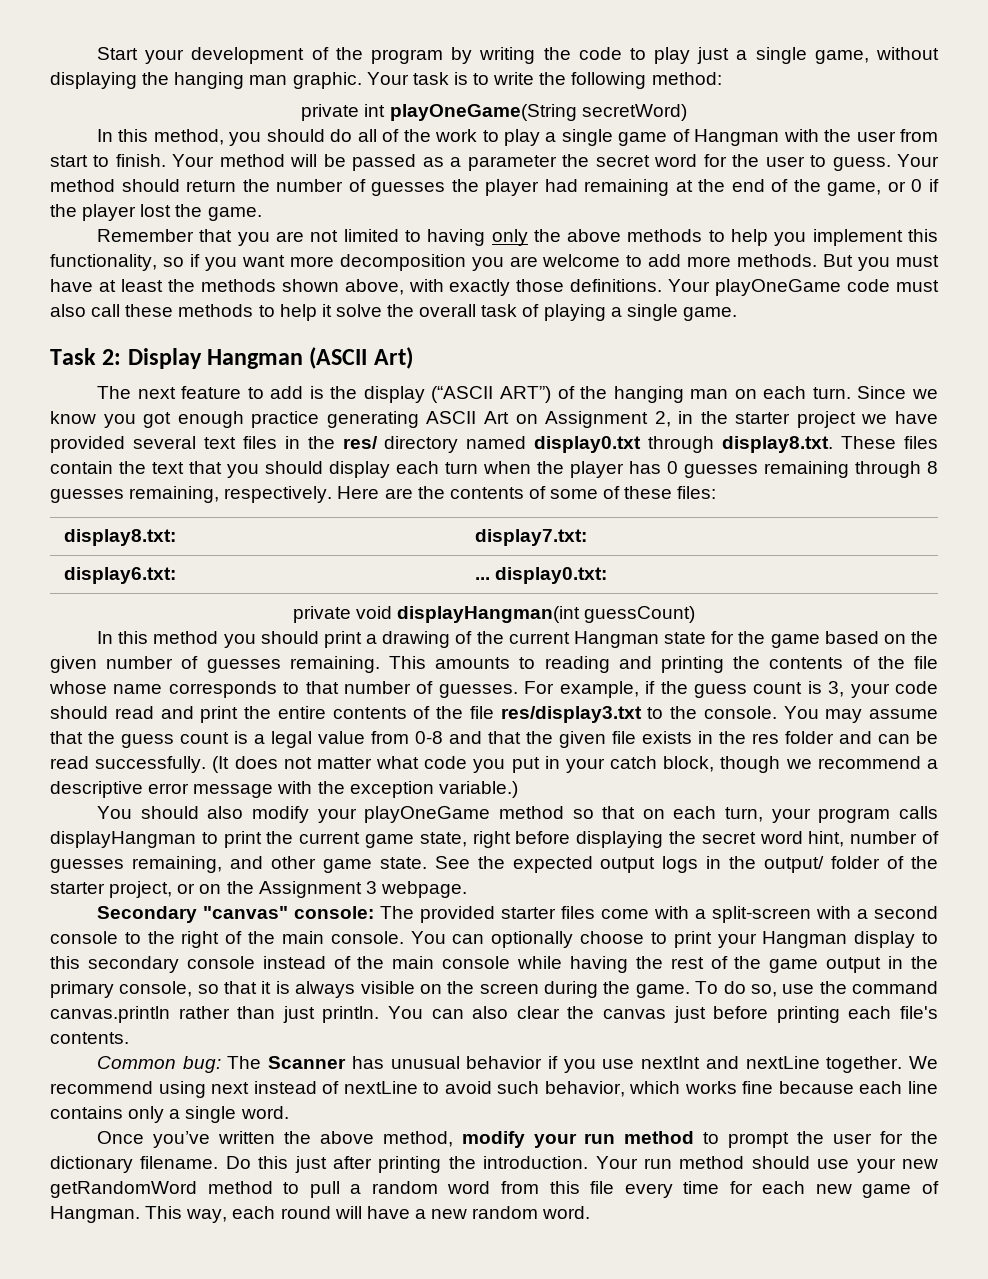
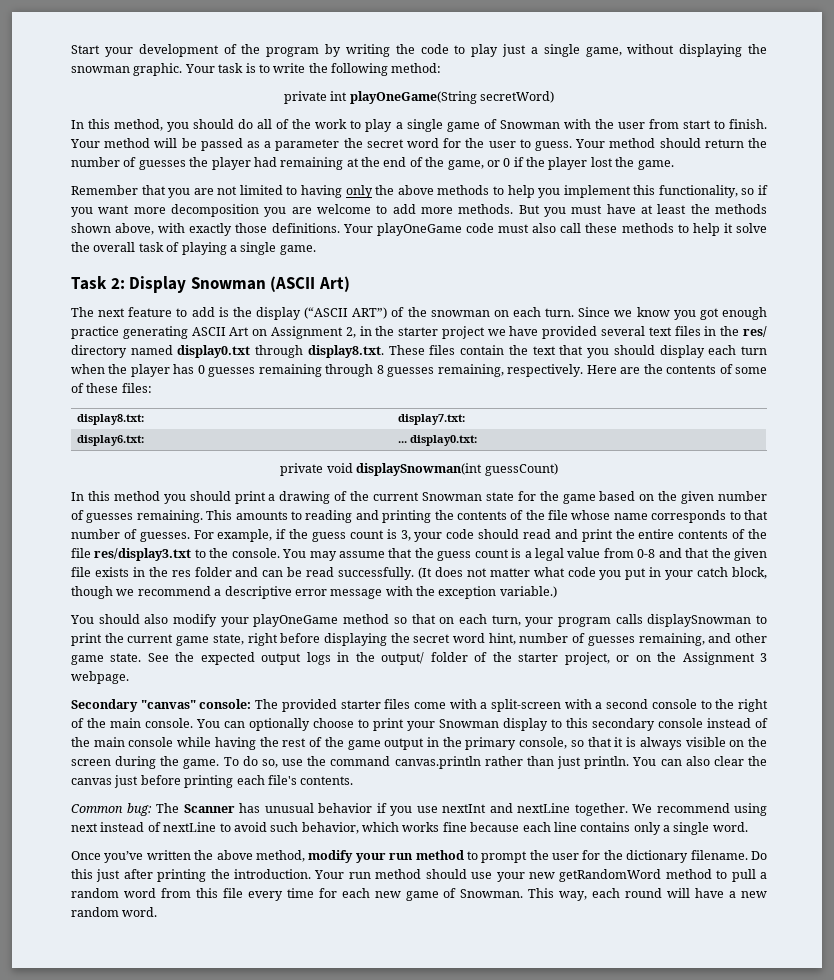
[174,72,288,89] hanging man -> [71,66,130,73] snowman
[694,129,780,146] Hangman -> [499,120,560,129] Snowman
[207,349,304,369] Hangman -> [190,277,266,290] Snowman
[613,386,729,403] hanging man -> [430,310,490,317] snowman
[397,606,581,623] displayHangman(int -> [356,463,483,476] displaySnowman(int
[573,631,659,648] Hangman -> [421,492,482,501] Snowman
[50,831,196,848] displayHangman -> [647,614,752,627] displaySnowman
[762,931,848,948] Hangman -> [439,719,499,728] Snowman
[50,1206,140,1223] Hangman. -> [460,889,524,898] Snowman.

